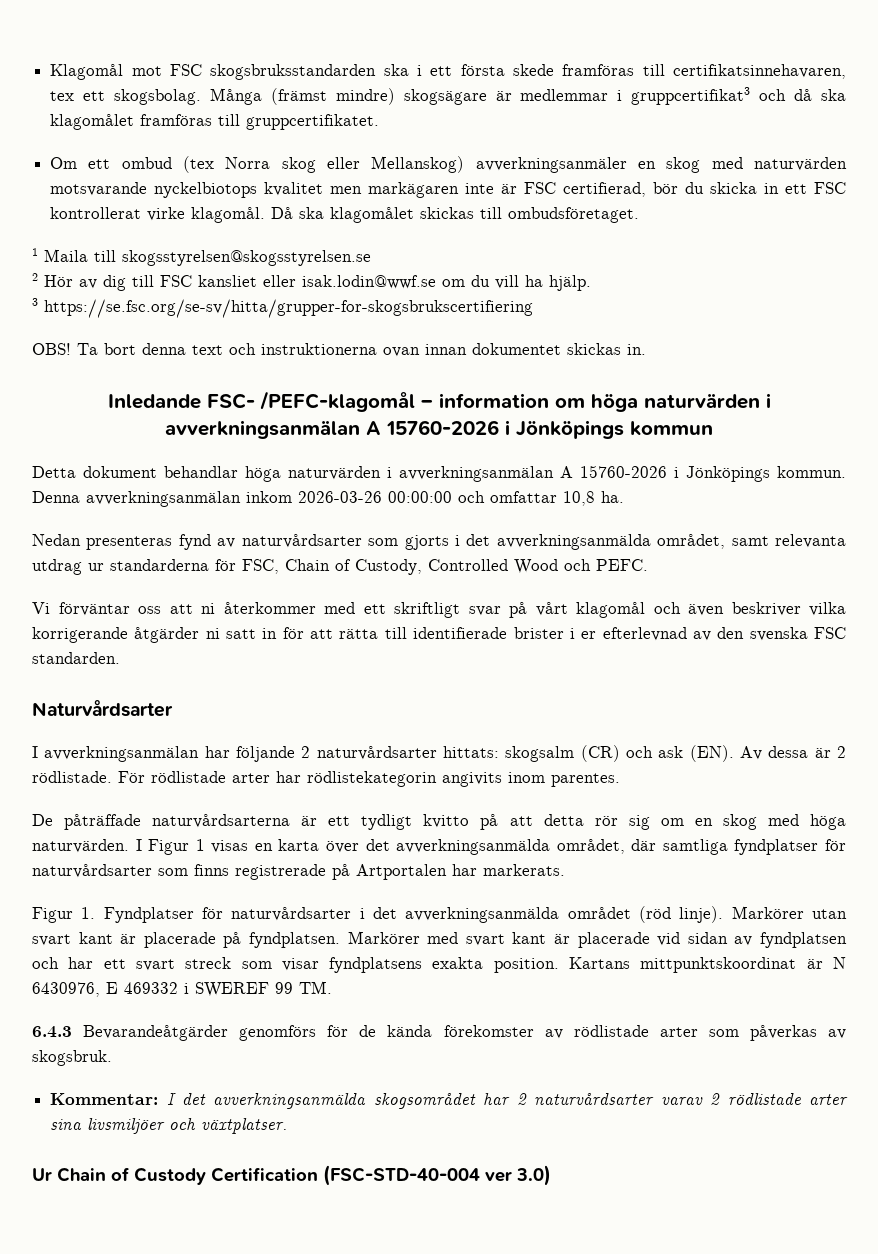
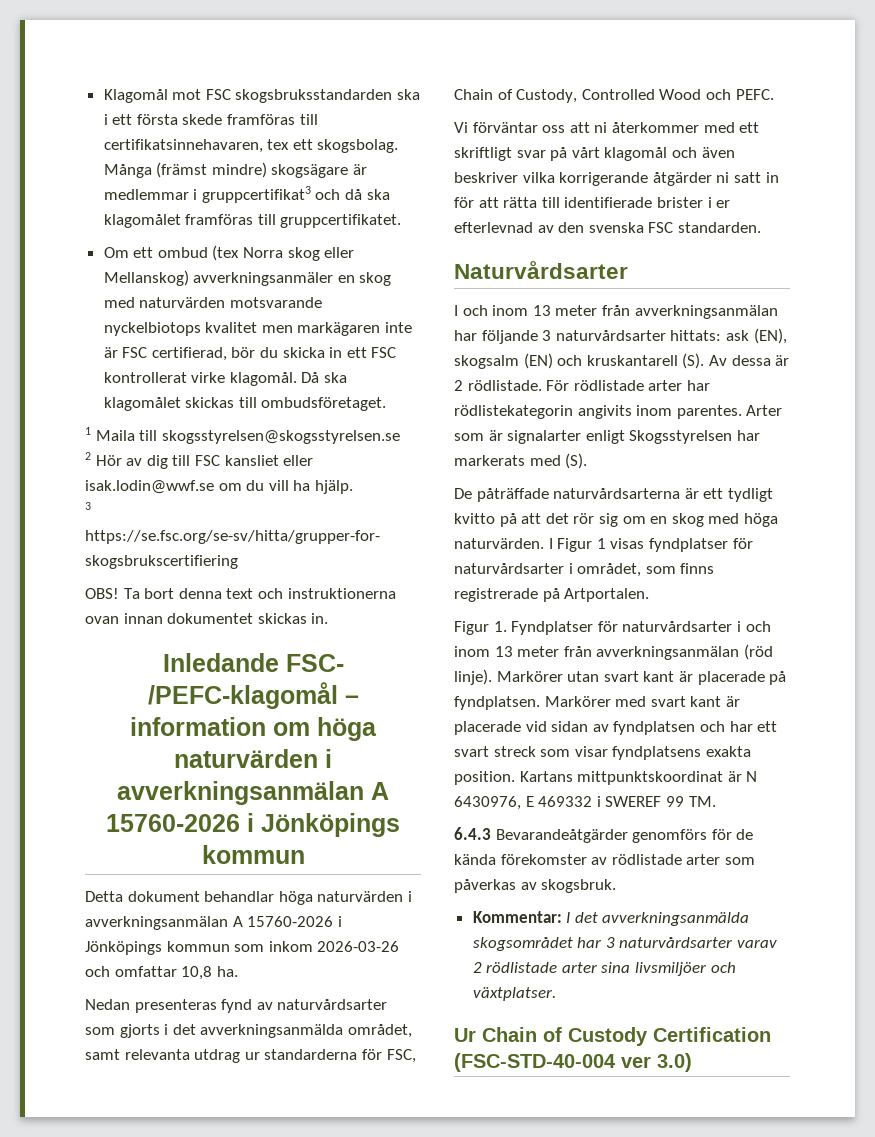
[777,466,846,478] [32,491,241,507] kommun. Denna avverkningsanmälan -> [166,941,265,952] kommun som
[388,491,452,503] 00:00:00 -> (400, 946) none
(38, 752) none -> [462,305,630,316] och inom 13 meter från
[301,746,311,758] 2 -> [542,330,552,341] 3
[505,745,734,762] skogsalm (CR) och ask (EN). -> [725,328,787,344] [454,353,705,369] ask (EN), skogsalm (EN) och kruskantarell (S).
(620, 780) none -> [746,405,783,416] [454,430,760,444] [454,453,588,469] Arter som är signalarter enligt Skogsstyrelsen har markerats med (S).
[543,814,584,826] detta -> [545,513,569,524] det
[254,839,728,855] en karta över det avverkningsanmälda området, där samtliga -> (645, 543) none
(152, 871) none -> [568,563,642,577] i området,
[356,864,565,880] Artportalen har markerats. -> [564,588,650,602] Artportalen.
[373,907,631,923] det avverkningsanmälda området -> [745,621,771,632] [454,646,740,660] och inom 13 meter från avverkningsanmälan
[516,1093,527,1105] 2 -> [605,937,615,948] 3

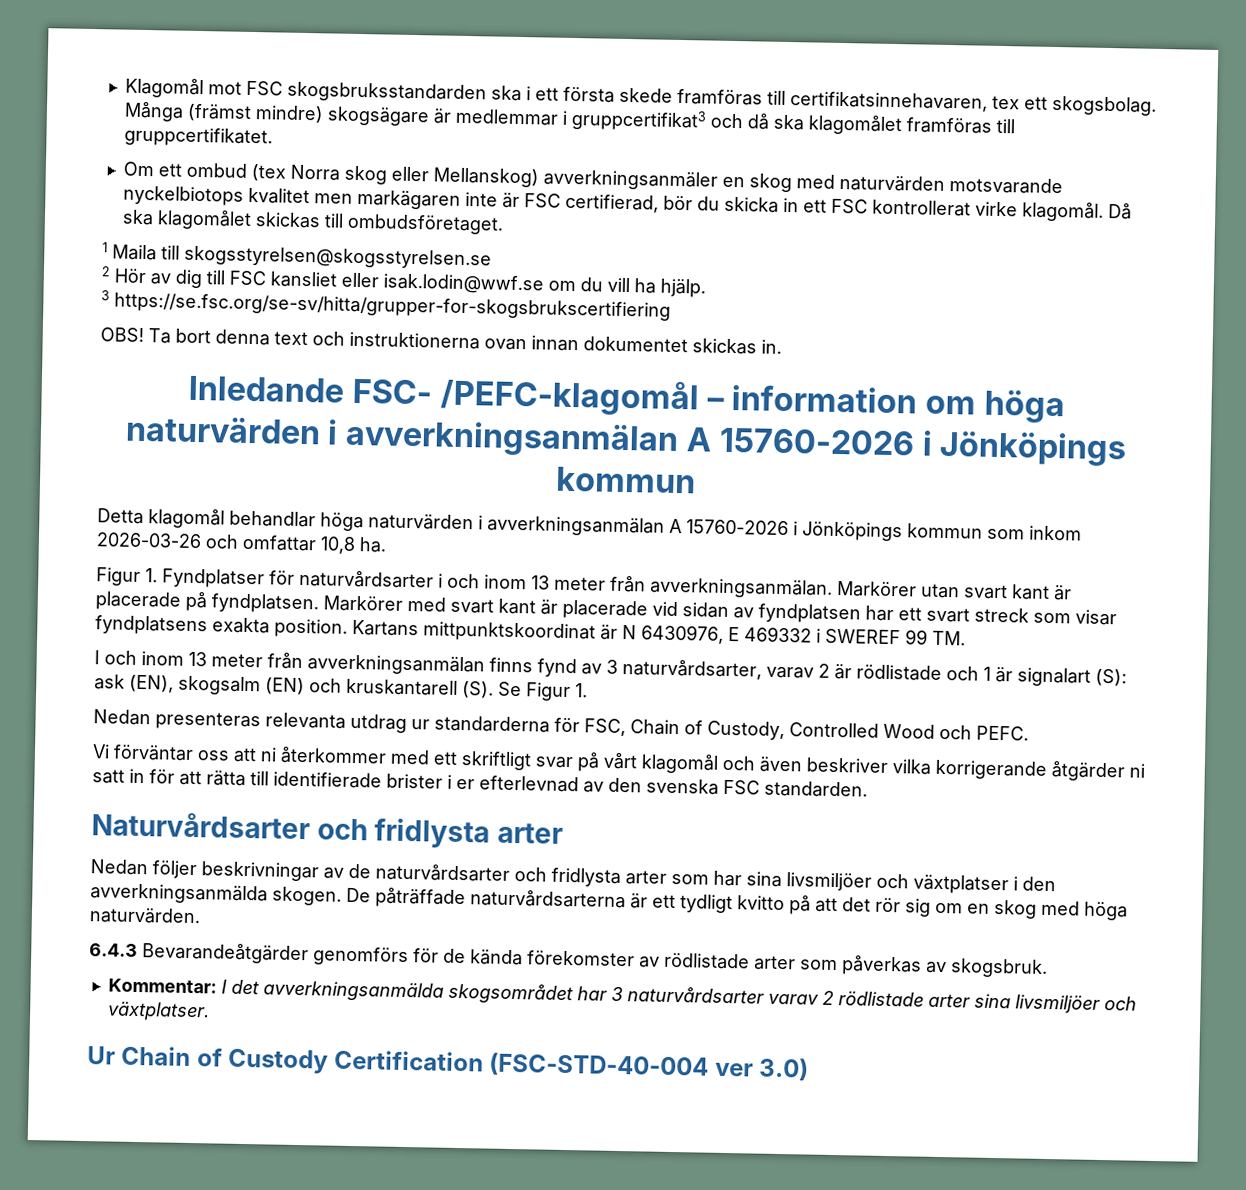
[127,891,200,902] dokument -> [148,508,225,529] klagomål
[85,999,388,1013] [85,1024,412,1038] [85,1049,120,1060] Nedan presenteras fynd av naturvårdsarter som gjorts i det avverkningsanmälda området, samt -> [96,567,1072,601] [95,591,1117,626] [95,615,966,646] [94,650,1127,687] [94,674,588,702] [93,709,261,731] Figur 1. Fyndplatser för naturvårdsarter i och inom 13 meter från avverkningsanmälan. Markörer utan svart kant är placerade på fyndplatsen. Markörer med svart kant är placerade vid sidan av fyndplatsen har ett svart streck som visar fyndplatsens exakta position. Kartans mittpunktskoordinat är N 6430976, E 469332 i SWEREF 99 TM. // I och inom 13 meter från avverkningsanmälan finns fynd av 3 naturvårdsarter, varav 2 är rödlistade och 1 är signalart (S): ask (EN), skogsalm (EN) och kruskantarell (S). Se Figur 1. // Nedan presenteras
[454,305,778,319] [454,328,787,344] [454,353,790,369] [454,380,710,391] [454,405,783,419] [454,430,760,444] [454,453,588,469] // I och inom 13 meter från avverkningsanmälan har följande 3 naturvårdsarter hittats: ask (EN), skogsalm (EN) och kruskantarell (S). Av dessa är 2 rödlistade. För rödlistade arter har rödlistekategorin angivits inom parentes. Arter som är signalarter enligt Skogsstyrelsen har markerats med (S). // -> [316,817,563,849] [90,859,1056,895] [90,883,342,906] och fridlysta arter // Nedan följer beskrivningar av de naturvårdsarter och fridlysta arter som har sina livsmiljöer och växtplatser i den avverkningsanmälda skogen.
[548,538,753,552] [454,563,715,577] [454,588,650,602] [454,621,771,635] [454,644,773,660] [454,669,787,685] [454,696,740,710] [454,721,778,735] [454,746,751,760] [454,771,758,785] [454,796,716,810] I Figur 1 visas fyndplatser för naturvårdsarter i området, som finns registrerade på Artportalen. // Figur 1. Fyndplatser för naturvårdsarter i och inom 13 meter från avverkningsanmälan (röd linje). Markörer utan svart kant är placerade på fyndplatsen. Markörer med svart kant är placerade vid sidan av fyndplatsen och har ett svart streck som visar fyndplatsens exakta position. Kartans mittpunktskoordinat är N 6430976, E 469332 i SWEREF 99 TM. -> (201, 916) none

